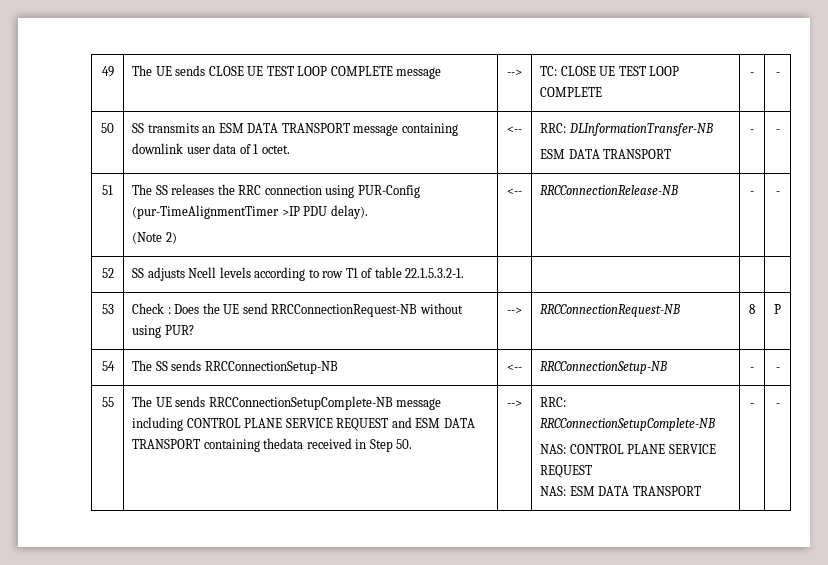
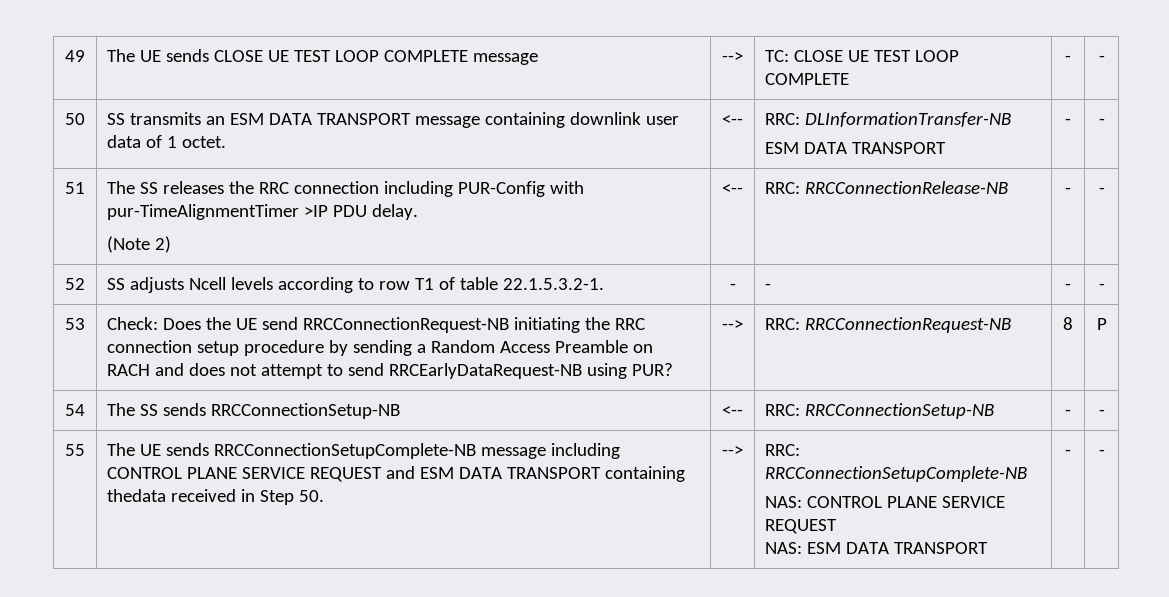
[325,185,420,198] [132,205,280,219] using PUR-Config (pur-TimeAlignmentTimer -> [384,181,585,197] [107,204,300,220] including PUR-Config with pur-TimeAlignmentTimer
[330,205,368,219] delay). -> [372,204,419,220] delay.
(522, 191) none -> [765,182,801,194] RRC:
(465, 273) | | | -> [729,283,736,290] [765,283,772,290] [1065,283,1071,290] [1098,283,1105,290] - | - | - | -
[132,303,171,314] Check : -> [107,317,159,330] Check:
[419,303,463,314] without -> [514,317,646,333] [107,340,654,356] [107,363,583,379] initiating the RRC connection setup procedure by sending a Random Access Preamble on RACH and does not attempt to send RRCEarlyDataRequest-NB
(522, 310) none -> [765,318,801,330] RRC:
(522, 367) none -> [765,404,801,416] RRC:

